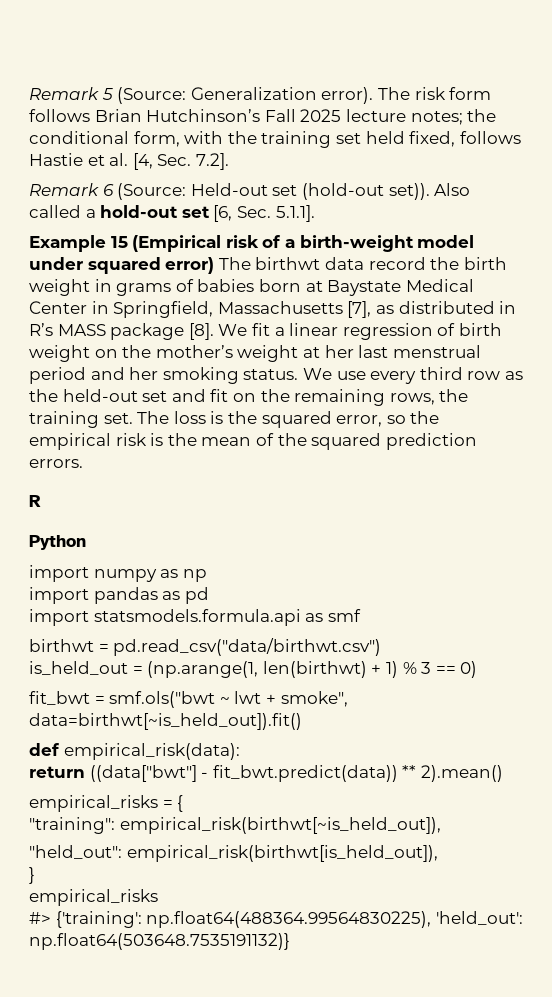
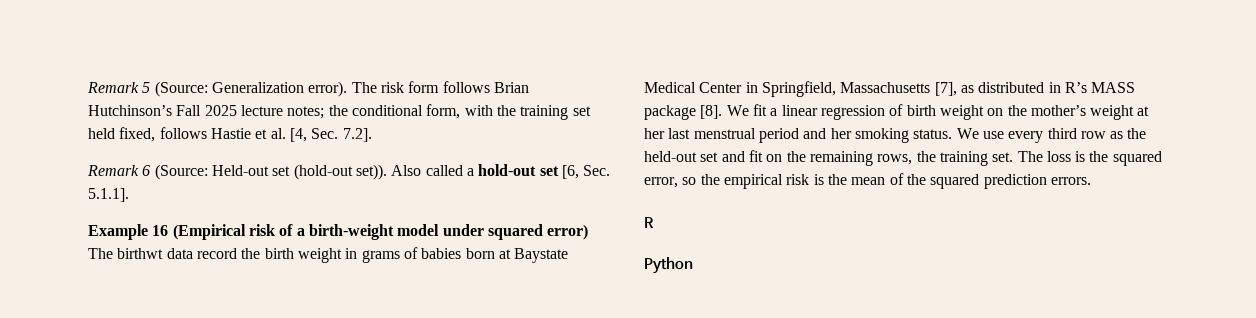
[110,236,128,248] 15 -> [152,225,169,236] 16
[29,565,207,582] [29,587,209,604] [29,609,361,626] [29,638,382,656] [29,661,478,678] [29,691,348,708] [29,713,302,730] [29,743,240,760] [29,765,503,782] [29,795,184,812] [29,817,441,834] [29,845,438,862] [29,867,35,884] [29,889,158,906] [29,911,523,928] [29,933,290,950] // import numpy as np // import pandas as pd // import statsmodels.formula.api as smf // birthwt = pd.read_csv("data/birthwt.csv") // is_held_out = (np.arange(1, len(birthwt) + 1) % 3 == 0) // fit_bwt = smf.ols("bwt ~ lwt + smoke", data=birthwt[~is_held_out]).fit() // def empirical_risk(data): // return ((data["bwt"] - fit_bwt.predict(data)) ** 2).mean() // empirical_risks = { // "training": empirical_risk(birthwt[~is_held_out]), // "held_out": empirical_risk(birthwt[is_held_out]), // } // empirical_risks // #> {'training': np.float64(488364.99564830225), 'held_out': np.float64(503648.7535191132)} -> (693, 265) none

